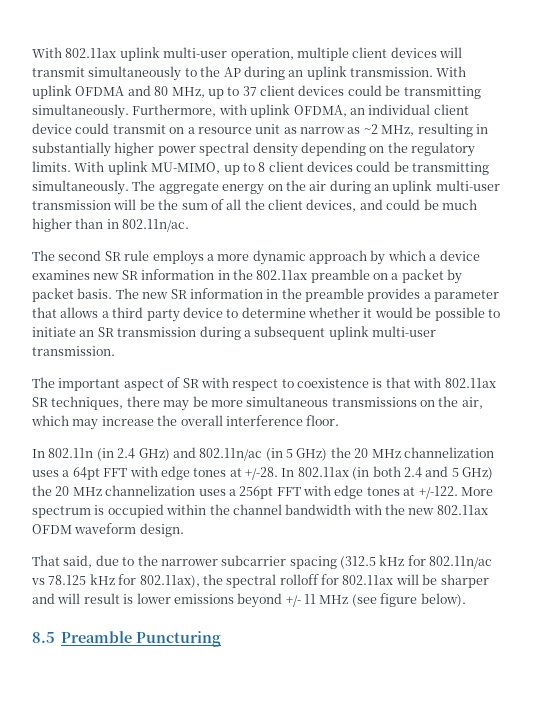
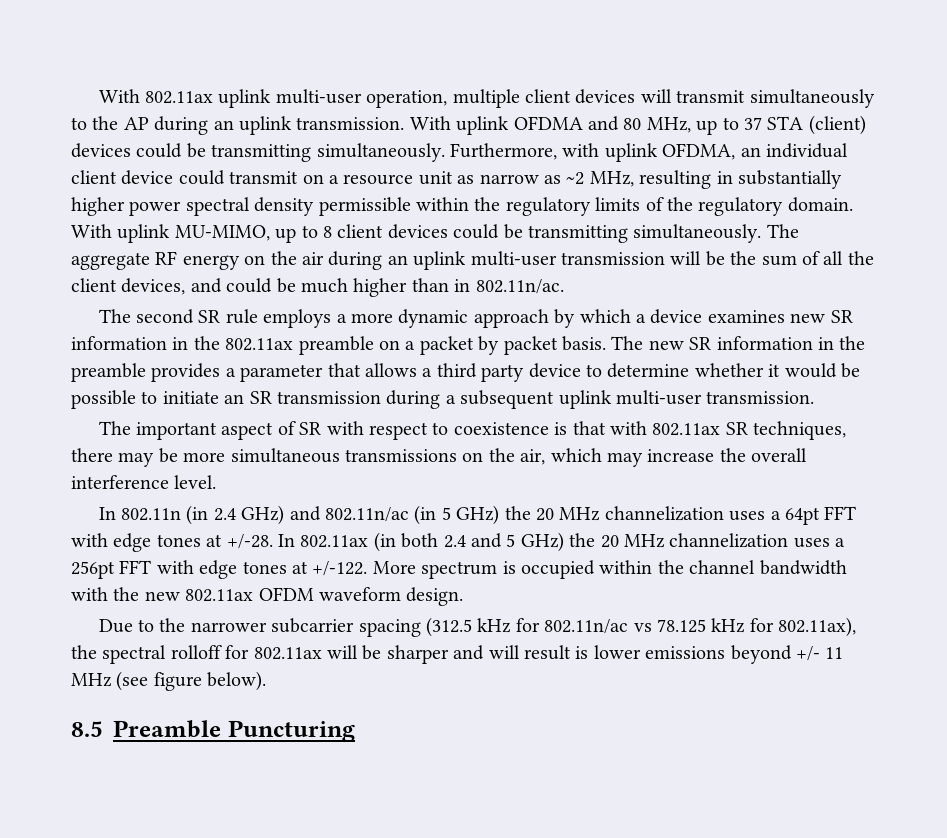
[260,85,295,96] client -> [767,115,866,135] STA (client)
[300,142,475,157] [32,161,71,172] depending on the regulatory limits. -> [318,197,853,216] permissible within the regulatory limits of the regulatory domain.
(219, 188) none -> [155,251,178,265] RF
[306,415,340,426] floor. -> [174,475,217,489] level.
[32,555,119,568] That said, due -> [98,619,133,633] Due

